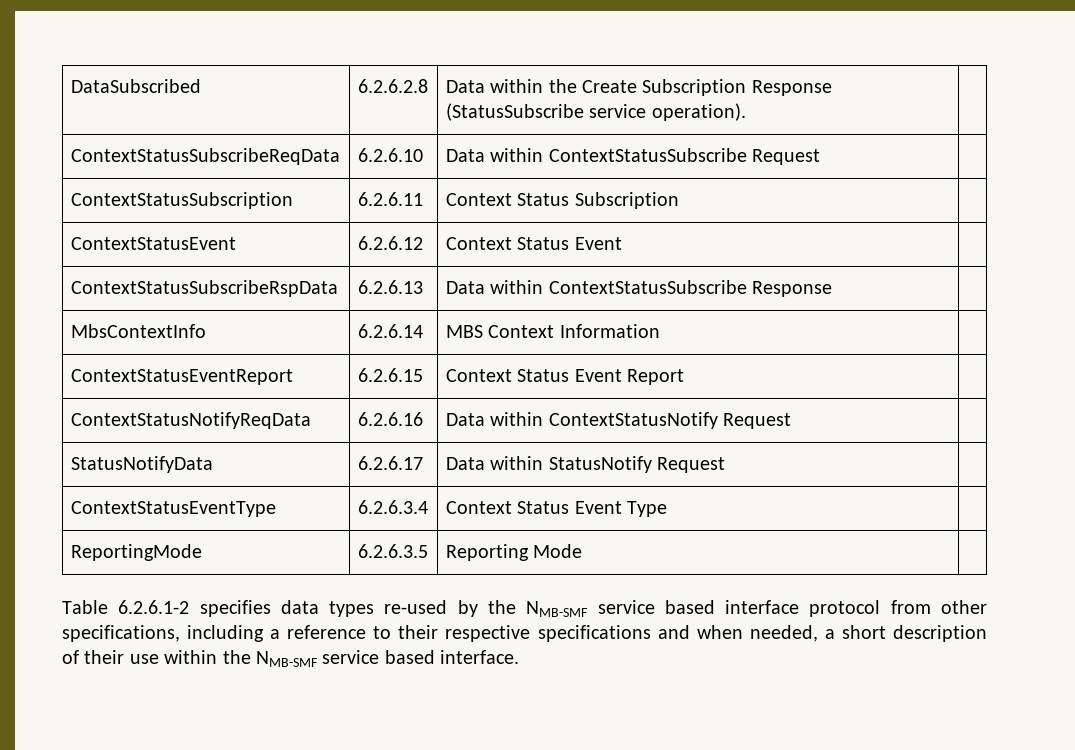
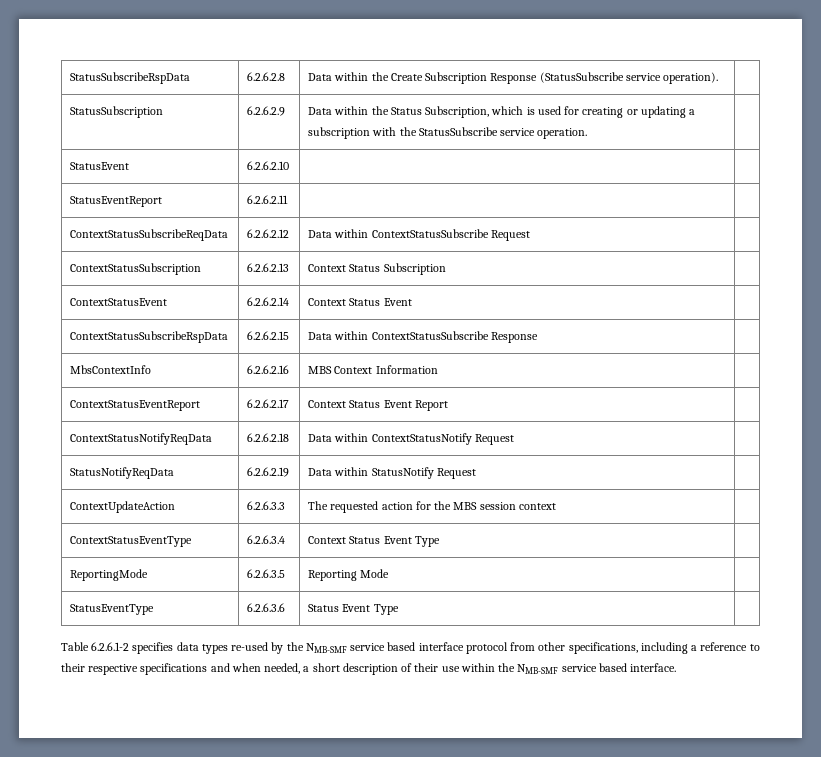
[70,79,201,93] DataSubscribed -> [70,72,191,84] StatusSubscribeRspData
(746, 112) none -> [70,106,164,118] [247,106,286,116] [308,106,696,118] [308,127,588,139] [70,162,130,170] [247,161,290,170] [70,196,163,207] [247,195,289,204] // StatusSubscription | 6.2.6.2.9 | Data within the Status Subscription, which is used for creating or updating a subscription with the StatusSubscribe service operation. | // StatusEvent | 6.2.6.2.10 | | // StatusEventReport | 6.2.6.2.11 | |
[357,148,423,162] 6.2.6.10 -> [247,229,290,238] 6.2.6.2.12
[357,192,423,206] 6.2.6.11 -> [247,263,290,272] 6.2.6.2.13
[357,236,423,250] 6.2.6.12 -> [247,297,290,306] 6.2.6.2.14
[357,280,423,294] 6.2.6.13 -> [247,331,290,340] 6.2.6.2.15
[357,324,423,338] 6.2.6.14 -> [247,365,290,374] 6.2.6.2.16
[357,368,423,382] 6.2.6.15 -> [247,399,290,408] 6.2.6.2.17
[357,412,423,426] 6.2.6.16 -> [247,433,290,442] 6.2.6.2.18
[70,456,213,473] [357,456,423,470] StatusNotifyData | 6.2.6.17 -> [70,467,175,479] [247,467,290,477] StatusNotifyReqData | 6.2.6.2.19
(725, 465) none -> [70,501,176,513] [247,501,286,510] [308,501,556,513] // ContextUpdateAction | 6.2.6.3.3 | The requested action for the MBS session context |
(583, 551) none -> [70,604,155,615] [247,603,286,612] [308,604,399,615] // StatusEventType | 6.2.6.3.6 | Status Event Type |

